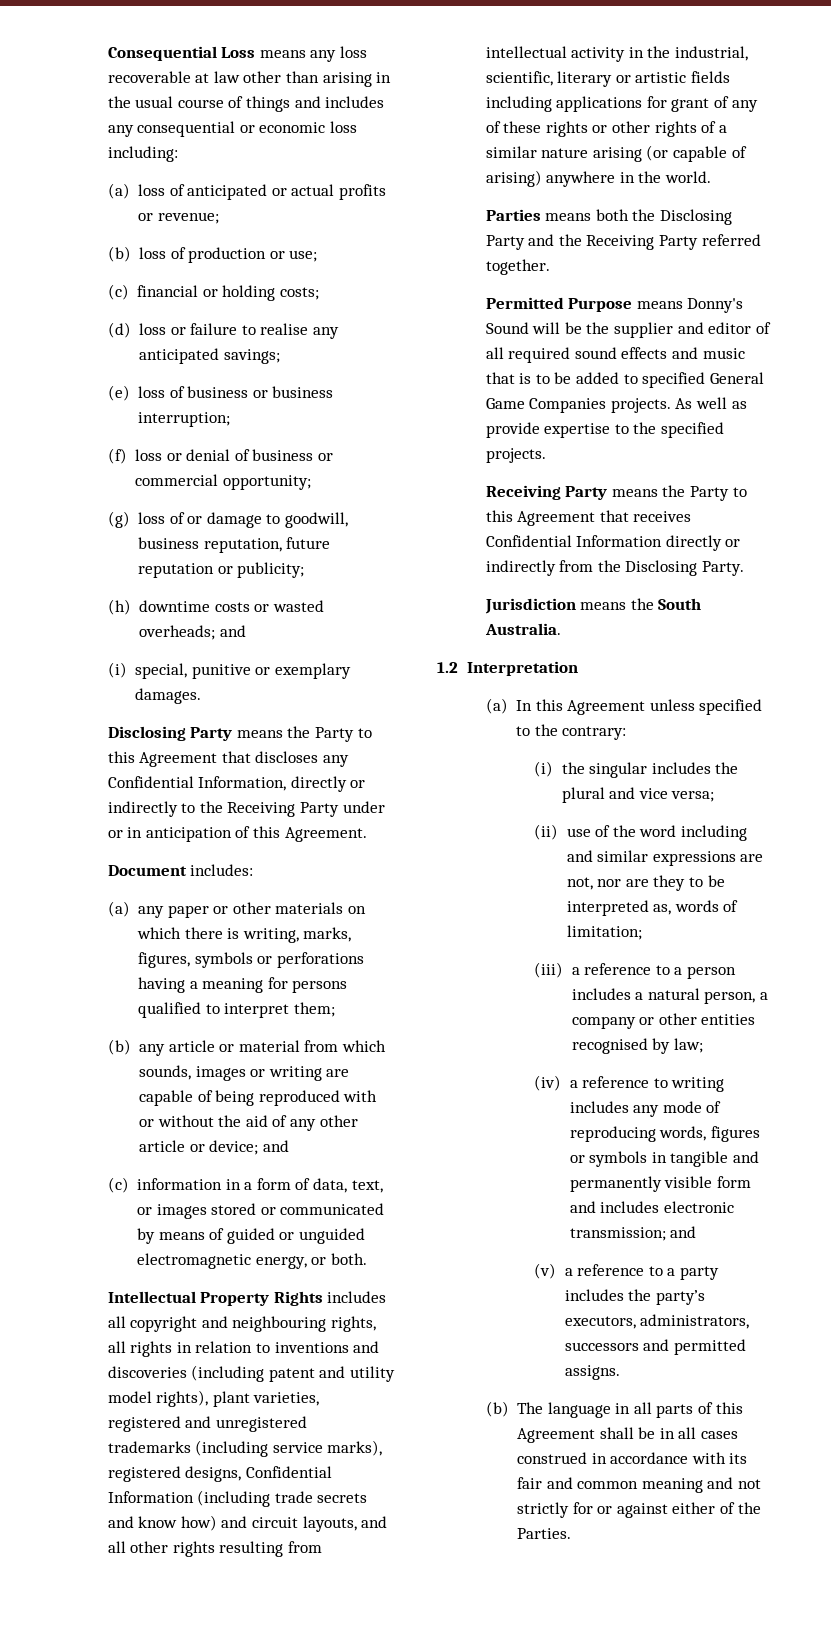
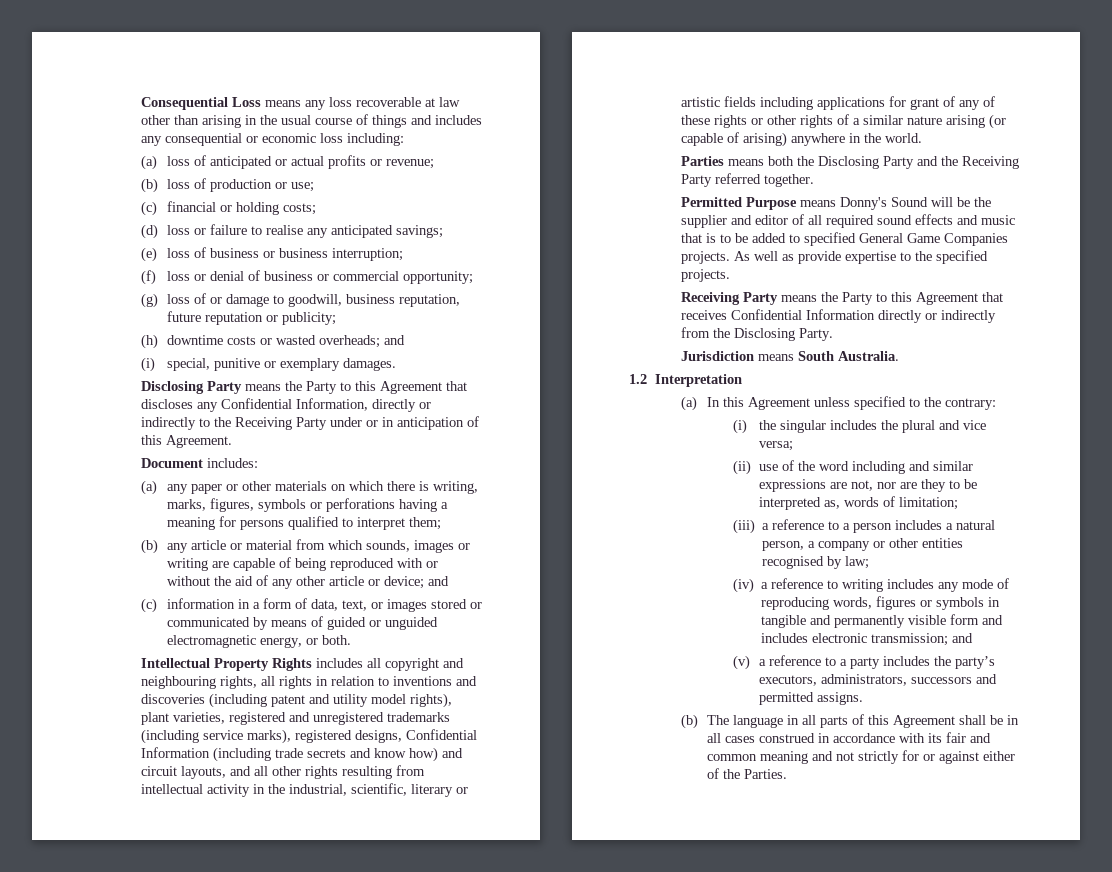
[630,598,654,610] the -> (794, 357) none

